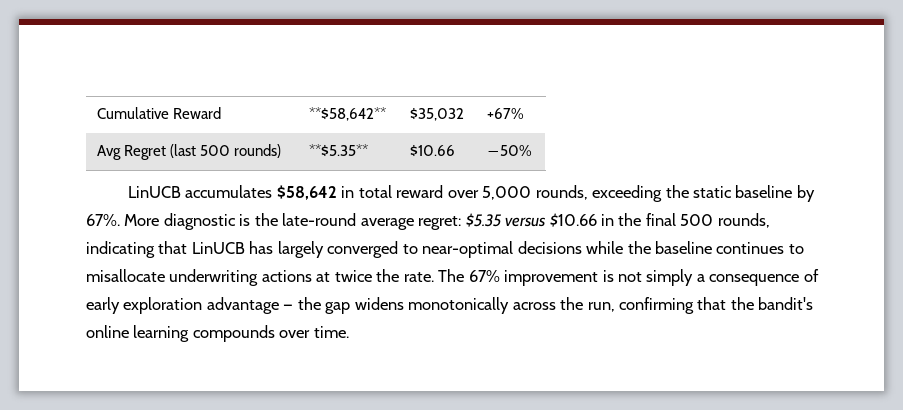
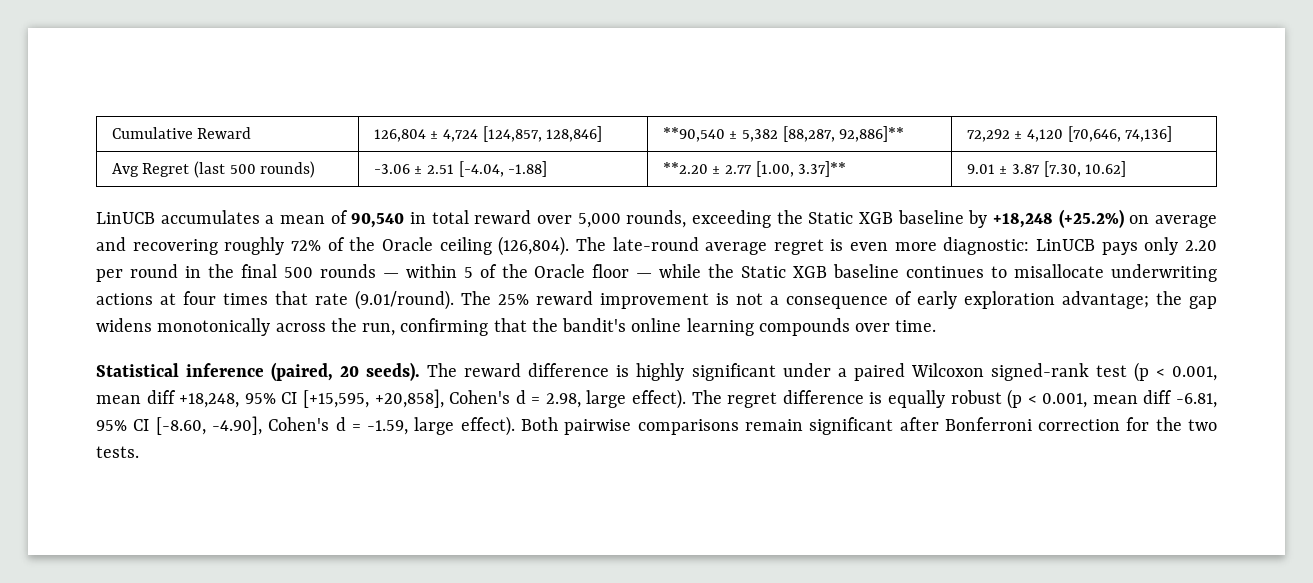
[309,107,387,121] [410,107,465,121] [487,108,525,119] **$58,642** | $35,032 | +67% -> [373,126,603,142] [662,126,905,142] [966,126,1173,142] 126,804 ± 4,724 [124,857, 128,846] | **90,540 ± 5,382 [88,287, 92,886]** | 72,292 ± 4,120 [70,646, 74,136]
[309,144,369,157] [410,144,456,157] [487,145,533,156] [127,185,337,200] **$5.35** | $10.66 | −50% // LinUCB accumulates $58,642 -> [373,161,548,177] [662,161,847,177] [966,161,1127,177] [96,210,405,228] -3.06 ± 2.51 [-4.04, -1.88] | **2.20 ± 2.77 [1.00, 3.37]** | 9.01 ± 3.87 [7.30, 10.62] // LinUCB accumulates a mean of 90,540
[692,185,815,202] [86,213,770,230] [86,241,651,258] static baseline by 67%. More diagnostic is the late-round average regret: $5.35 versus $10.66 in the final 500 rounds, indicating that LinUCB has largely converged to near-optimal decisions while the -> [808,209,1217,228] [96,236,1217,256] [96,264,828,282] Static XGB baseline by +18,248 (+25.2%) on average and recovering roughly 72% of the Oracle ceiling (126,804). The late-round average regret is even more diagnostic: LinUCB pays only 2.20 per round in the final 500 rounds — within 5 of the Oracle floor — while the Static XGB
[334,269,500,282] twice the rate. The 67% -> [183,290,593,310] four times that rate (9.01/round). The 25% reward
[646,269,694,286] simply -> (763, 299) none
[206,297,294,314] advantage — -> [1062,291,1149,309] advantage;
(349, 332) none -> [96,362,1217,382] [96,389,1217,409] [96,416,1217,436] [96,446,139,458] // Statistical inference (paired, 20 seeds). The reward difference is highly significant under a paired Wilcoxon signed-rank test (p < 0.001, mean diff +18,248, 95% CI [+15,595, +20,858], Cohen's d = 2.98, large effect). The regret difference is equally robust (p < 0.001, mean diff -6.81, 95% CI [-8.60, -4.90], Cohen's d = -1.59, large effect). Both pairwise comparisons remain significant after Bonferroni correction for the two tests.

